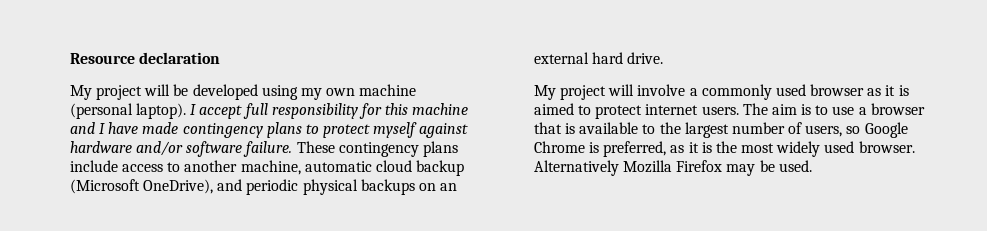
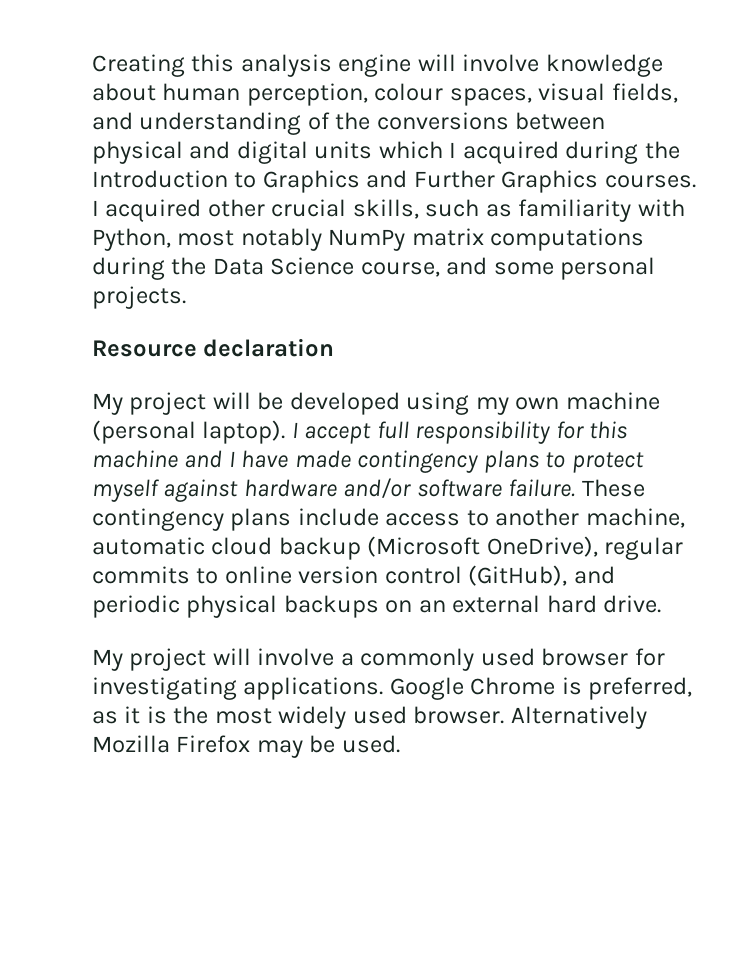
(69, 58) none -> [91,54,663,77] [91,83,678,106] [91,112,606,135] [91,141,680,164] [91,170,696,193] [91,199,685,222] [91,228,645,251] [91,257,656,280] [91,286,186,309] Creating this analysis engine will involve knowledge about human perception, colour spaces, visual fields, and understanding of the conversions between physical and digital units which I acquired during the Introduction to Graphics and Further Graphics courses. I acquired other crucial skills, such as familiarity with Python, most notably NumPy matrix computations during the Data Science course, and some personal projects. //
(213, 186) none -> [604,537,684,560] [91,565,568,586] regular commits to online version control (GitHub),
[867,85,909,96] [533,103,925,119] [533,122,861,138] as it is aimed to protect internet users. The aim is to use a browser that is available to the largest number of users, so -> [634,648,665,666] [91,677,384,700] for investigating applications.

